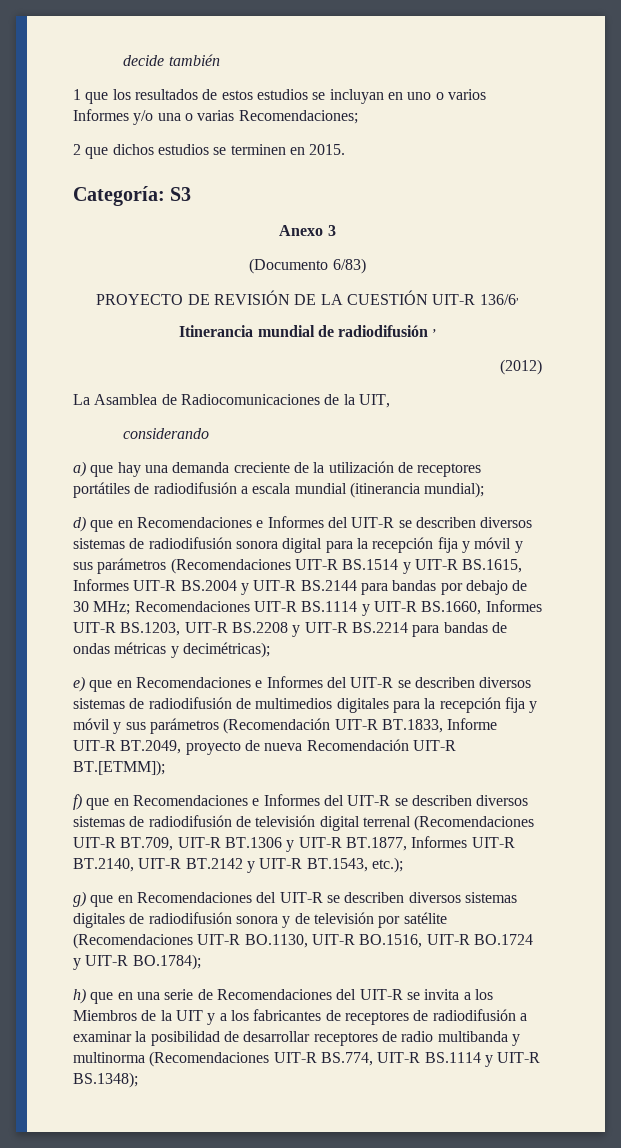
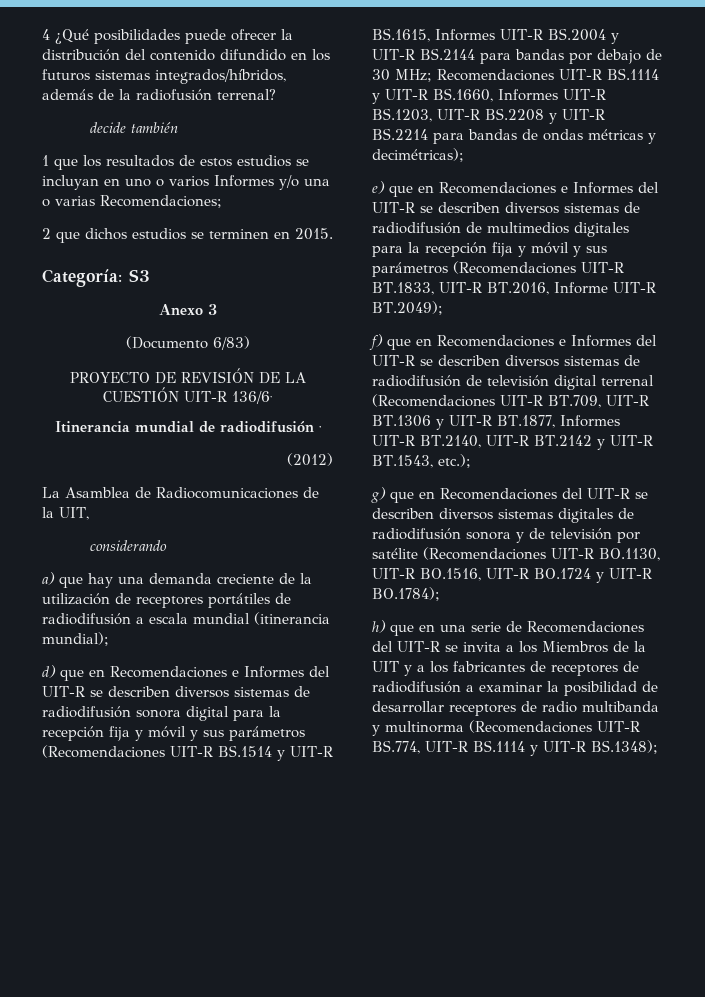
(123, 60) none -> [42,29,293,44] [42,49,330,61] [42,69,286,84] [42,89,276,101] 4 ¿Qué posibilidades puede ofrecer la distribución del contenido difundido en los futuros sistemas integrados/híbridos, además de la radiofusión terrenal? //
[223,718,331,734] (Recomendación -> [453,261,576,274] (Recomendaciones
[447,718,498,730] [73,739,456,755] [73,760,165,776] Informe UIT-R BT.2049, proyecto de nueva Recomendación UIT-R BT.[ETMM]); -> [438,282,656,295] [372,301,443,315] UIT-R BT.2016, Informe UIT-R BT.2049);

